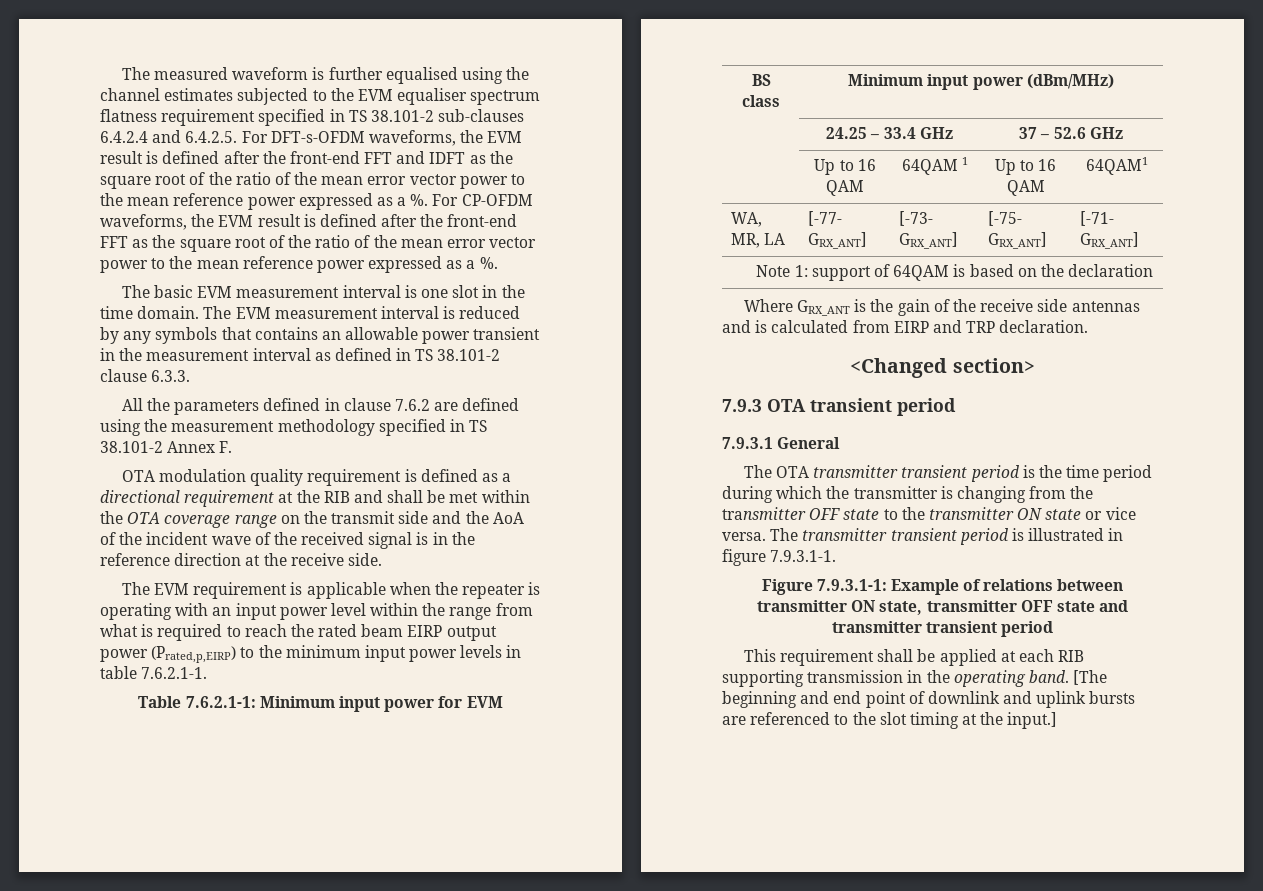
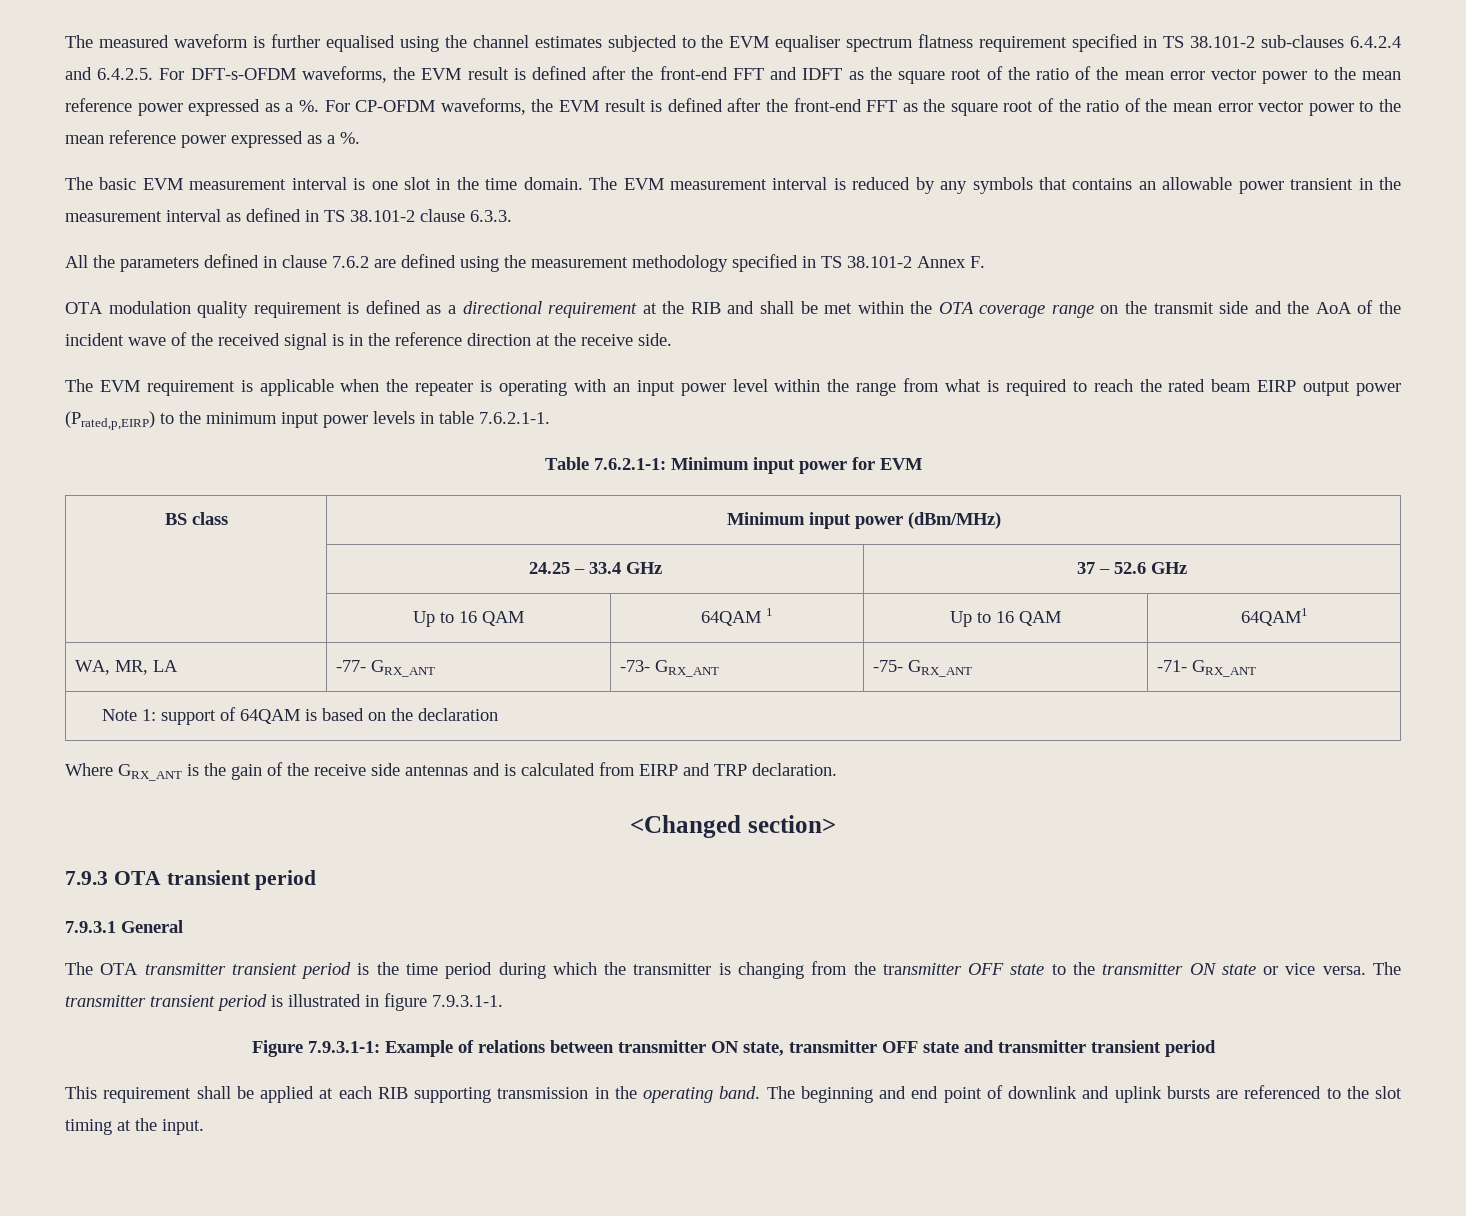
[808,211,843,226] [808,232,868,249] [899,211,934,226] [899,232,959,249] [988,211,1023,226] [988,232,1048,249] [1080,211,1115,226] [1080,232,1140,249] [-77- GRX_ANT] | [-73- GRX_ANT] | [-75- GRX_ANT] | [-71- GRX_ANT] -> [335,660,435,677] [619,660,719,677] [872,660,972,677] [1156,660,1256,677] -77- GRX_ANT | -73- GRX_ANT | -75- GRX_ANT | -71- GRX_ANT
[1073,670,1108,685] [The -> [766,1086,795,1099] The
[1007,712,1058,729] input.] -> [162,1119,204,1135] input.

